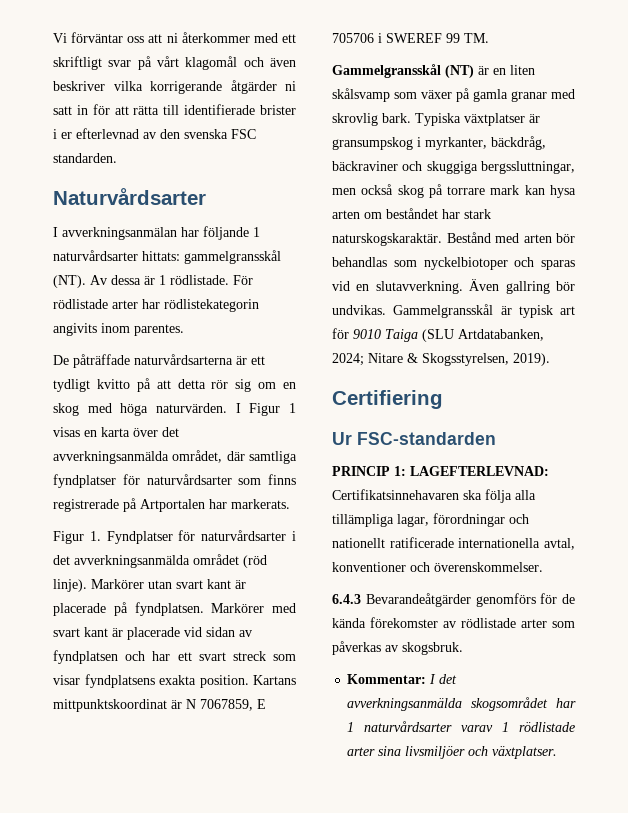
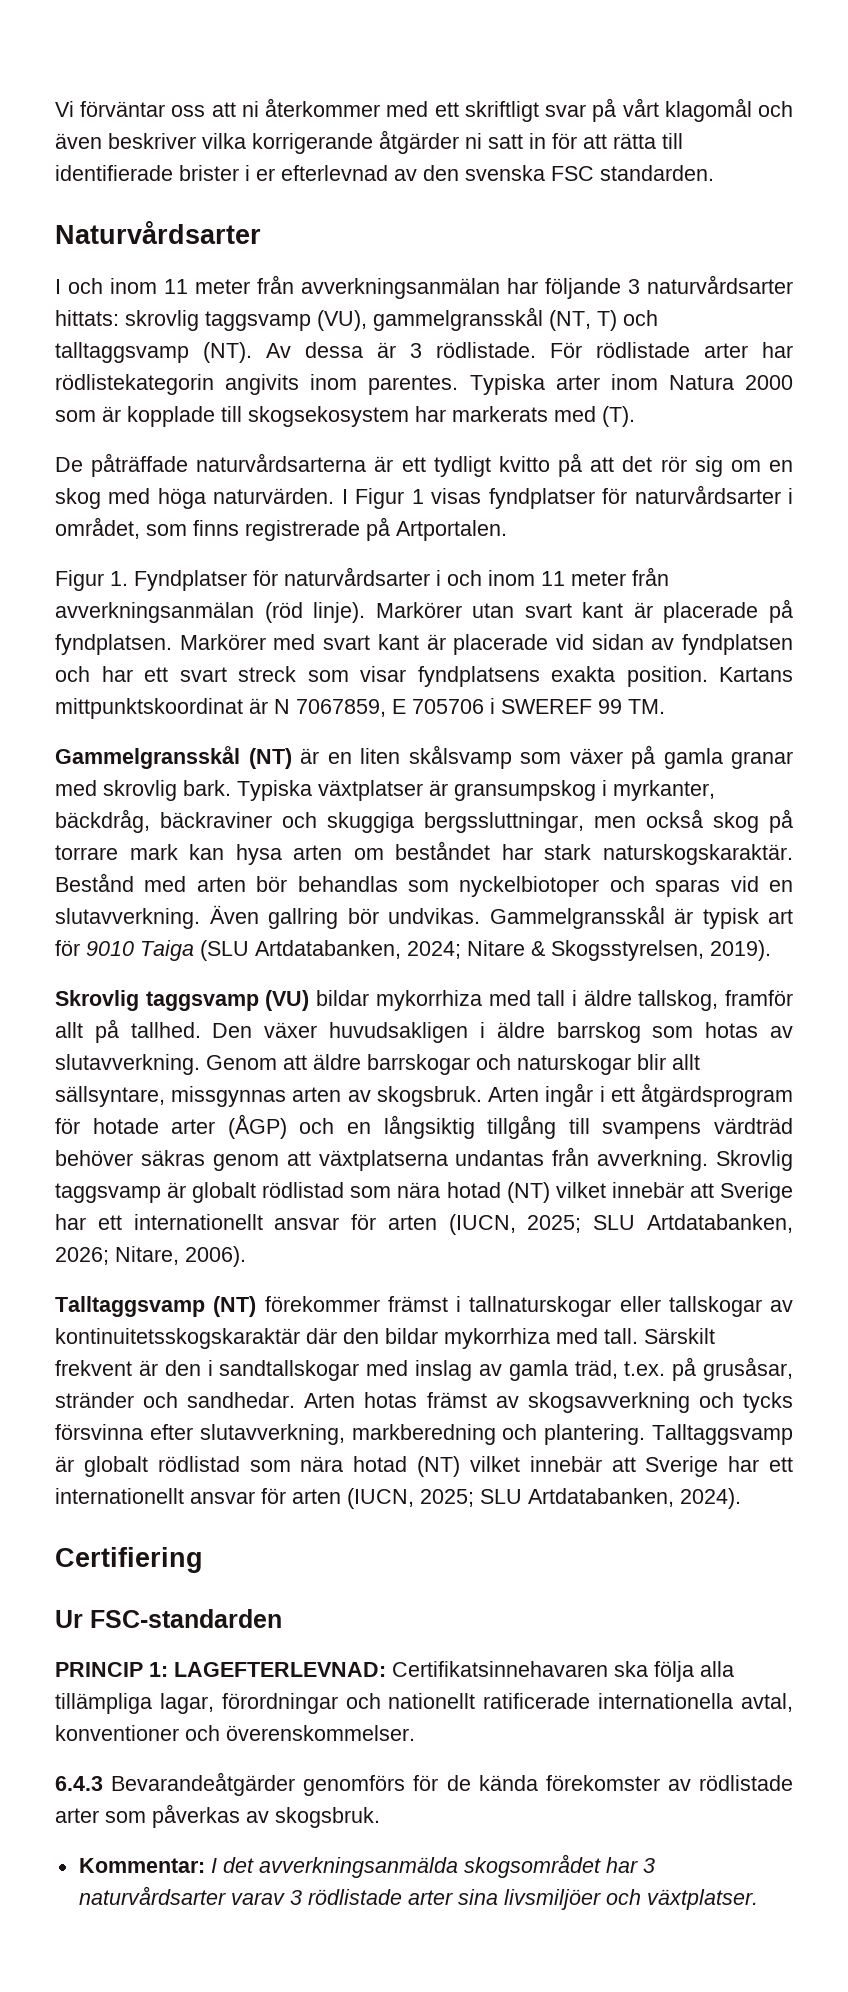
(58, 232) none -> [68,275,294,294] och inom 11 meter från
[253,227,260,237] 1 -> [628,279,640,294] 3
[184,250,281,264] gammelgransskål -> [125,307,658,331] [55,342,189,363] skrovlig taggsvamp (VU), gammelgransskål (NT, T) och talltaggsvamp
[159,275,166,285] 1 -> [410,343,422,358] 3
(184, 330) none -> [469,374,793,395] [55,406,635,427] Typiska arter inom Natura 2000 som är kopplade till skogsekosystem har markerats med (T).
[177,379,206,389] detta -> [622,456,653,472] det
[84,427,179,437] [53,450,297,464] en karta över det avverkningsanmälda området, där samtliga -> (482, 496) none
(232, 479) none -> [788,488,793,504] [55,517,140,539] i området,
[140,499,290,512] Artportalen har markerats. -> [396,520,507,541] Artportalen.
[53,554,239,568] det avverkningsanmälda området -> [447,567,669,586] [55,602,254,623] och inom 11 meter från avverkningsanmälan
(550, 359) none -> [55,990,794,1011] [55,1019,794,1043] [55,1054,700,1075] [55,1083,793,1107] [55,1114,794,1139] [55,1147,793,1171] [55,1182,793,1203] [55,1214,793,1235] [55,1246,246,1267] [55,1296,793,1317] [55,1328,715,1349] [55,1357,794,1381] [55,1392,793,1413] [55,1424,793,1445] [55,1456,794,1477] [55,1488,741,1509] // Skrovlig taggsvamp (VU) bildar mykorrhiza med tall i äldre tallskog, framför allt på tallhed. Den växer huvudsakligen i äldre barrskog som hotas av slutavverkning. Genom att äldre barrskogar och naturskogar blir allt sällsyntare, missgynnas arten av skogsbruk. Arten ingår i ett åtgärdsprogram för hotade arter (ÅGP) och en långsiktig tillgång till svampens värdträd behöver säkras genom att växtplatserna undantas från avverkning. Skrovlig taggsvamp är globalt rödlistad som nära hotad (NT) vilket innebär att Sverige har ett internationellt ansvar för arten (IUCN, 2025; SLU Artdatabanken, 2026; Nitare, 2006). // Talltaggsvamp (NT) förekommer främst i tallnaturskogar eller tallskogar av kontinuitetsskogskaraktär där den bildar mykorrhiza med tall. Särskilt frekvent är den i sandtallskogar med inslag av gamla träd, t.ex. på grusåsar, stränder och sandhedar. Arten hotas främst av skogsavverkning och tycks försvinna efter slutavverkning, markberedning och plantering. Talltaggsvamp är globalt rödlistad som nära hotad (NT) vilket innebär att Sverige har ett internationellt ansvar för arten (IUCN, 2025; SLU Artdatabanken, 2024).
[347,722,355,732] 1 -> [642,1858,655,1873] 3
[502,722,510,732] 1 -> [289,1890,302,1905] 3

